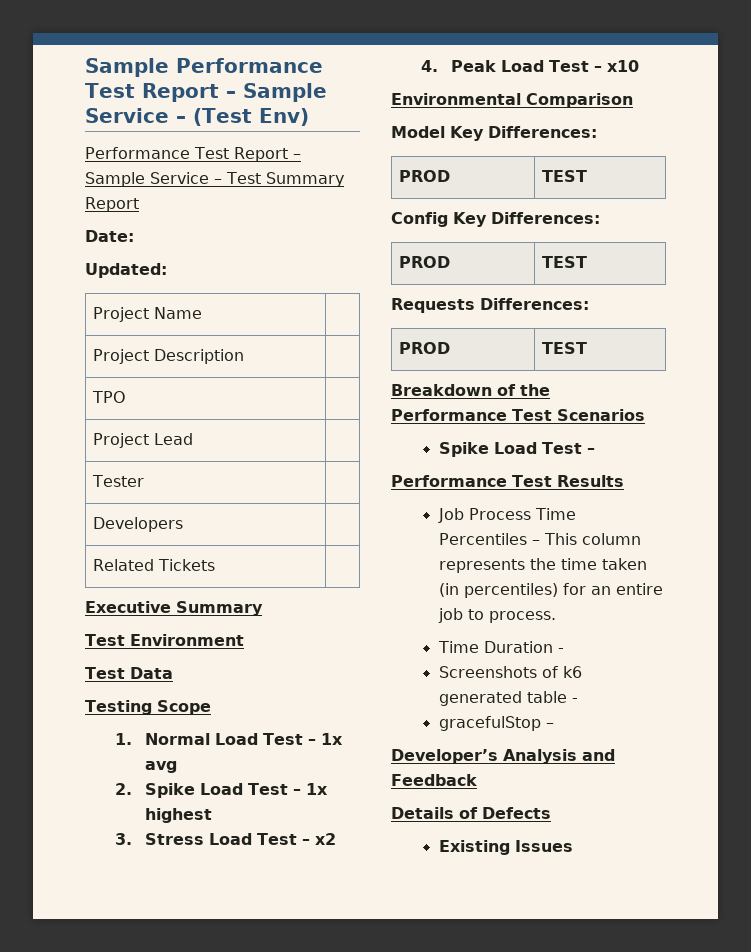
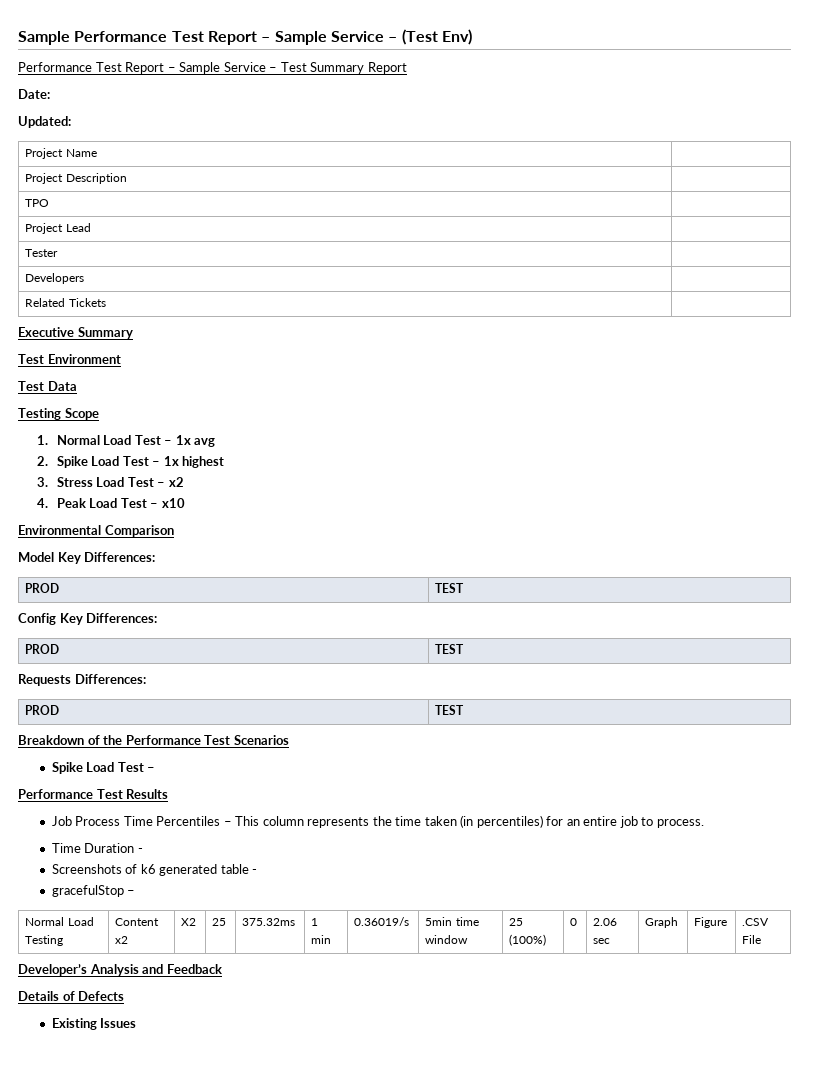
(554, 725) none -> [25,917,94,926] [25,935,64,946] [115,918,160,926] [115,936,129,944] [181,918,197,926] [212,918,227,926] [242,918,296,926] [311,918,319,926] [311,935,332,944] [354,917,410,926] [425,917,479,926] [425,935,469,944] [509,918,524,926] [509,934,547,946] [570,918,578,926] [593,918,618,926] [593,938,611,944] [645,917,679,928] [694,917,728,928] [742,918,770,926] [742,935,762,944] // Normal Load Testing | Content x2 | X2 | 25 | 375.32ms | 1 min | 0.36019/s | 5min time window | 25 (100%) | 0 | 2.06 sec | Graph | Figure | .CSV File

